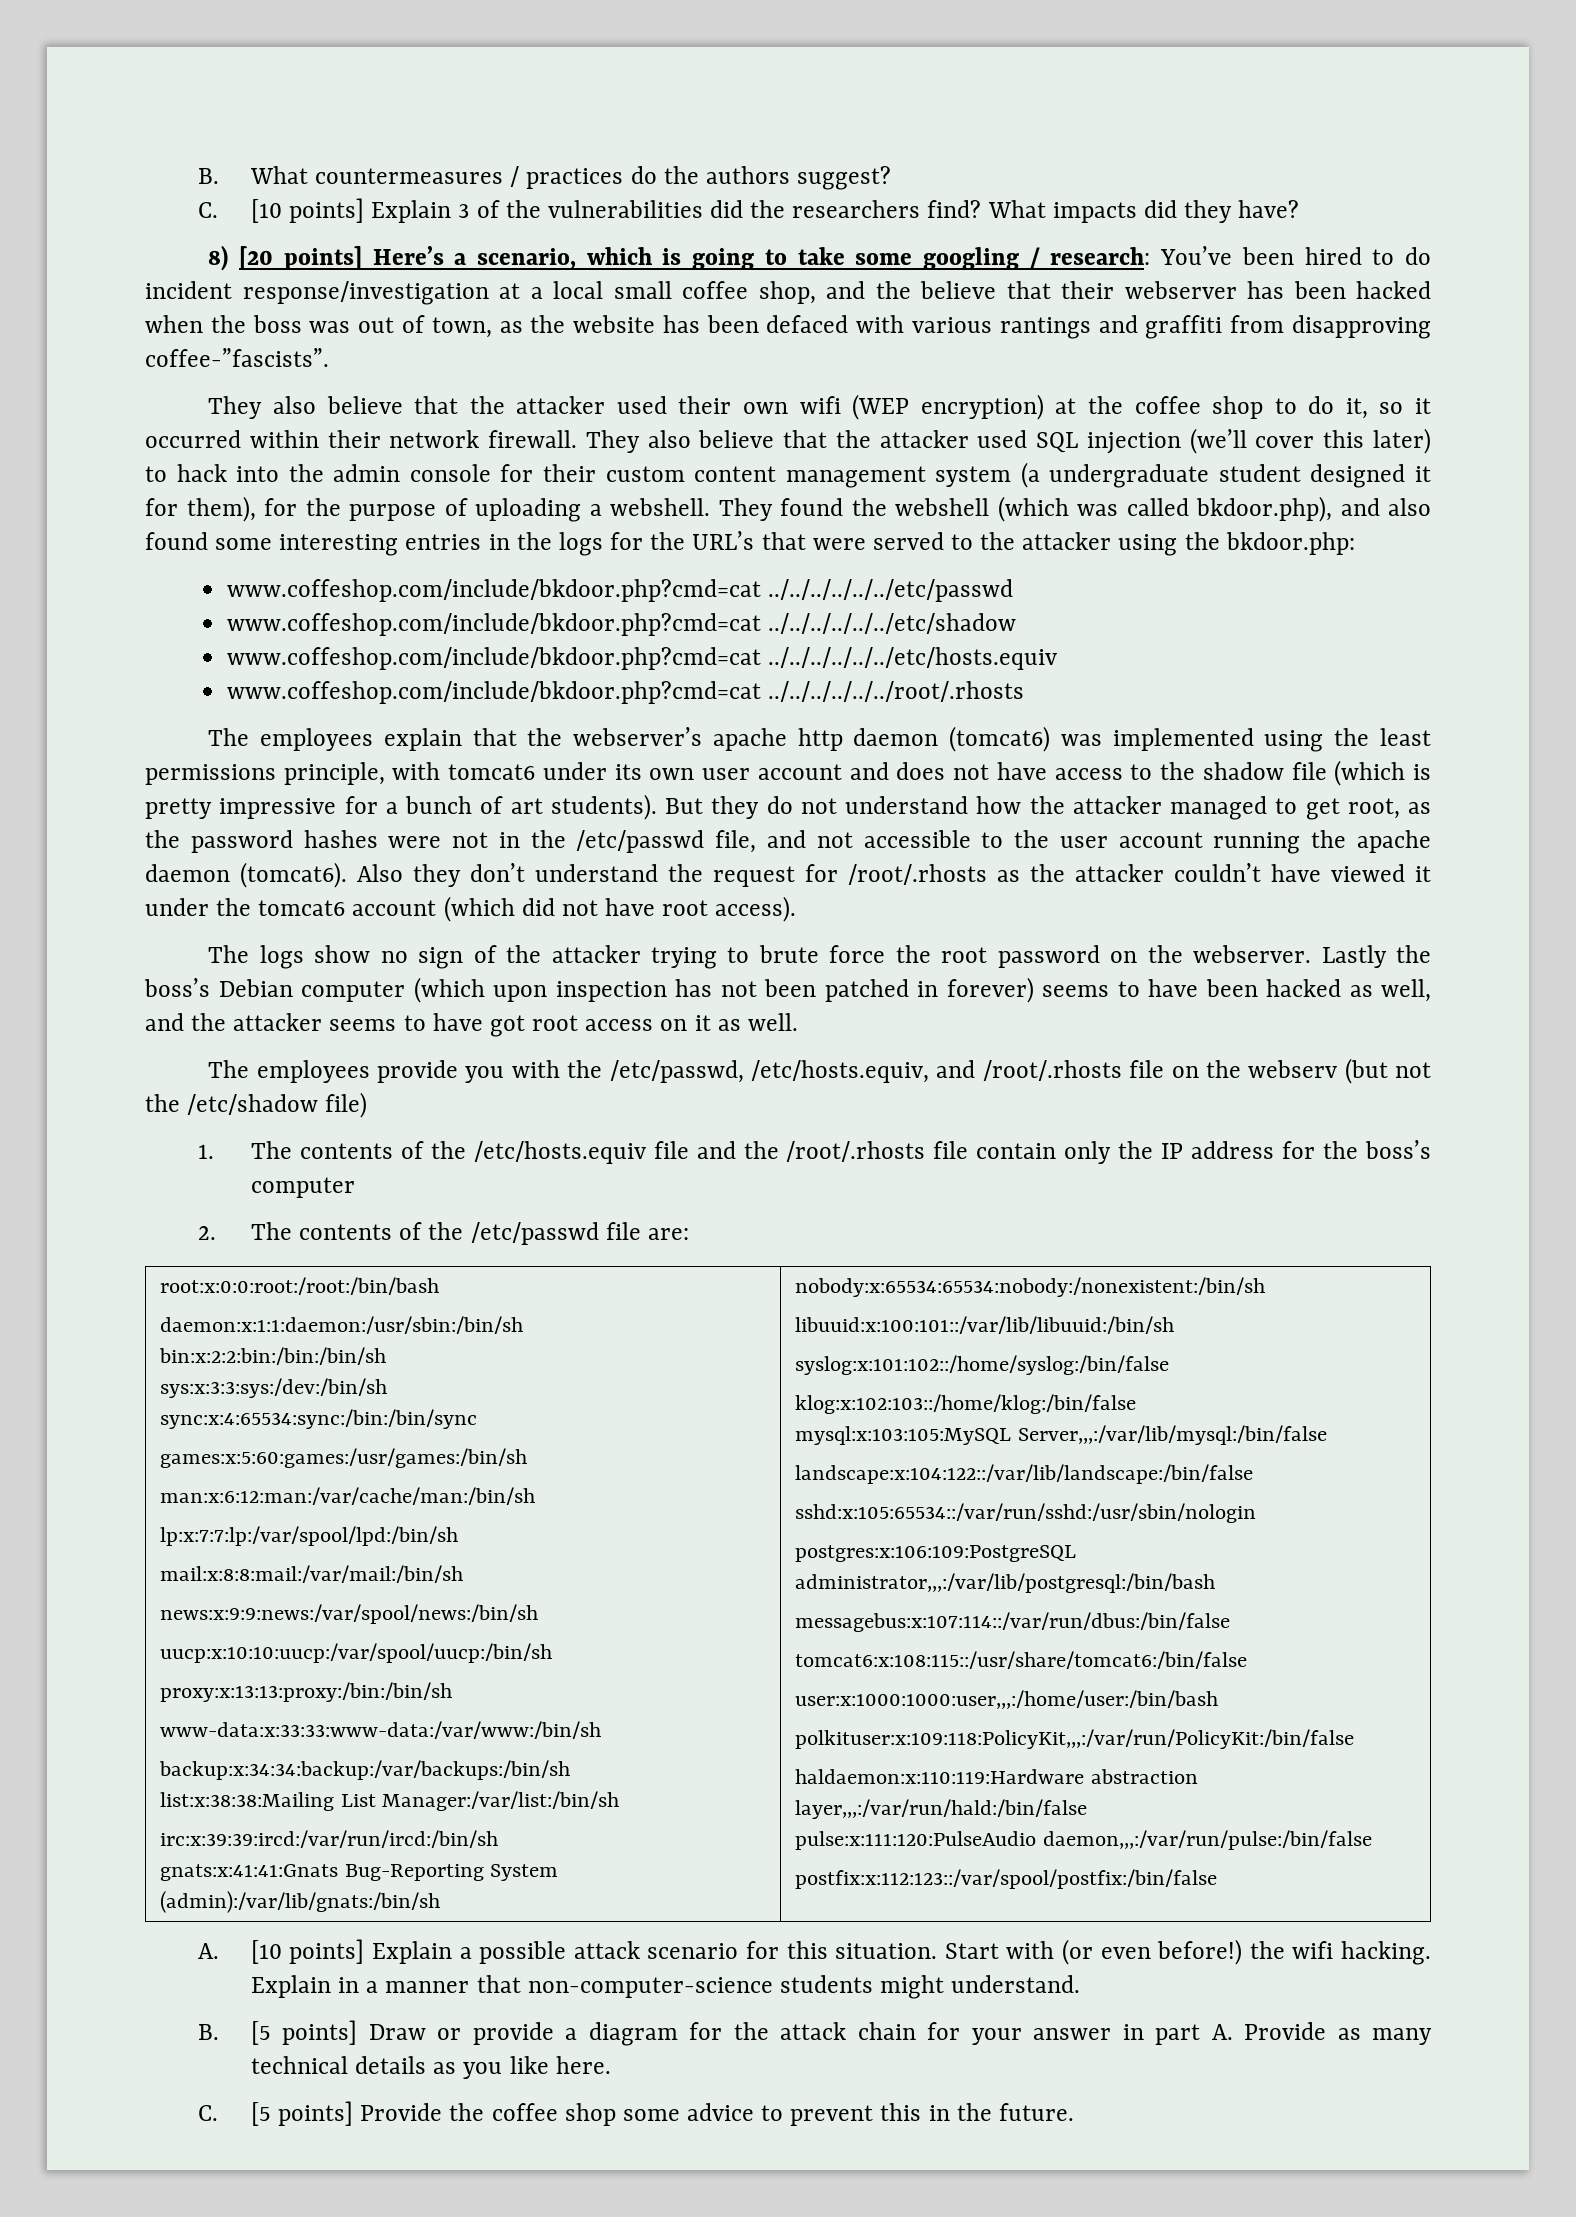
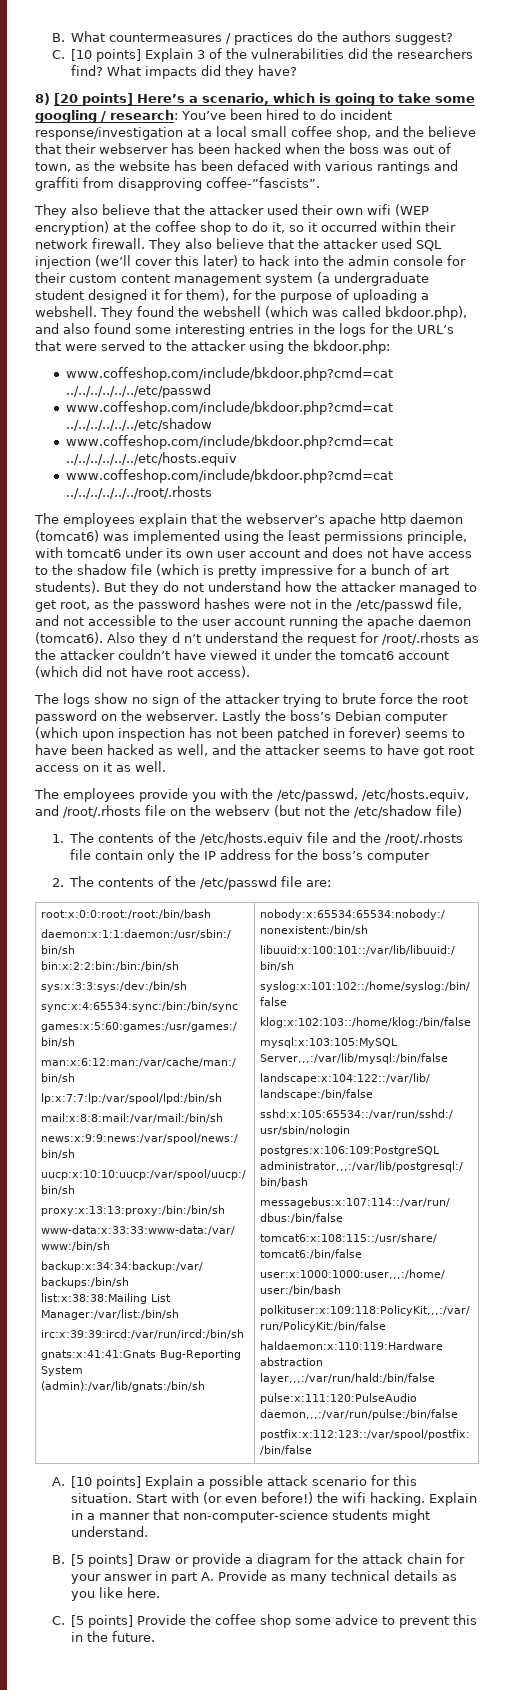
[470,863,525,882] don’t -> [172,632,201,643] d n’t

